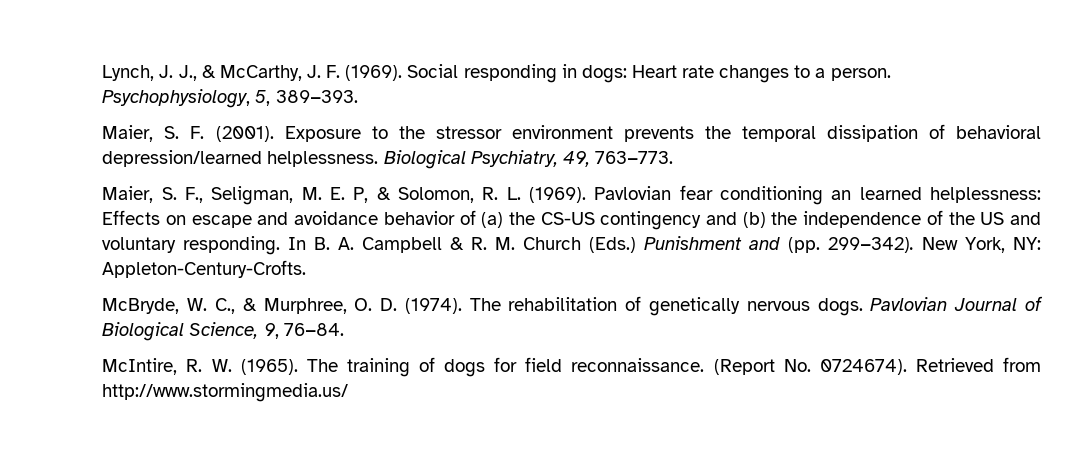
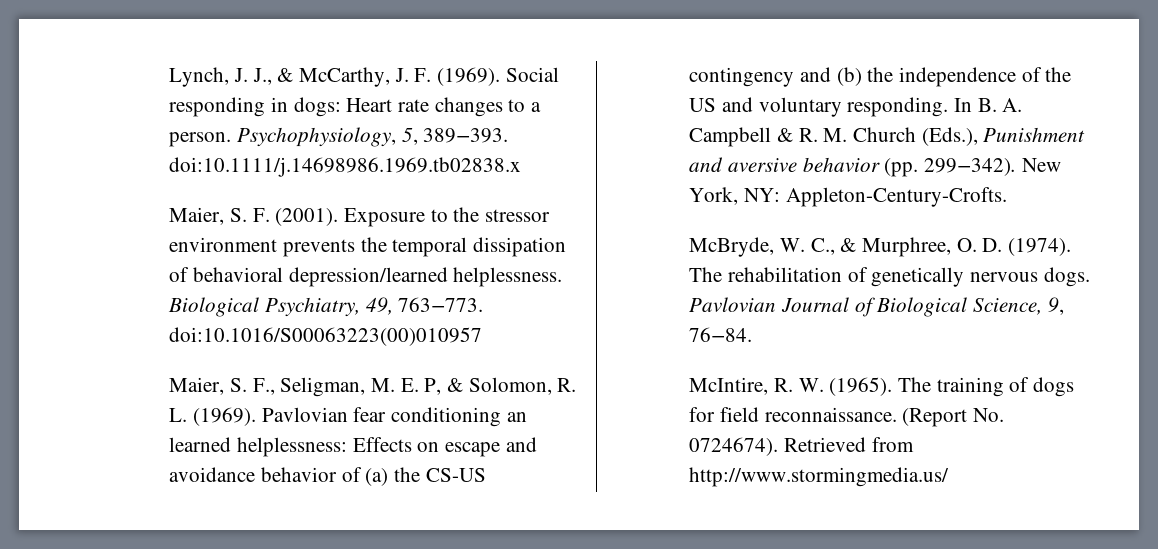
(358, 96) none -> [169,157,522,177] doi:10.1111/j.14698986.1969.tb02838.x
(674, 157) none -> [169,327,483,346] doi:10.1016/S00063223(00)010957
[589,237,637,253] (Eds.) -> [921,127,978,146] (Eds.),
(781, 243) none -> [727,157,880,172] aversive behavior

